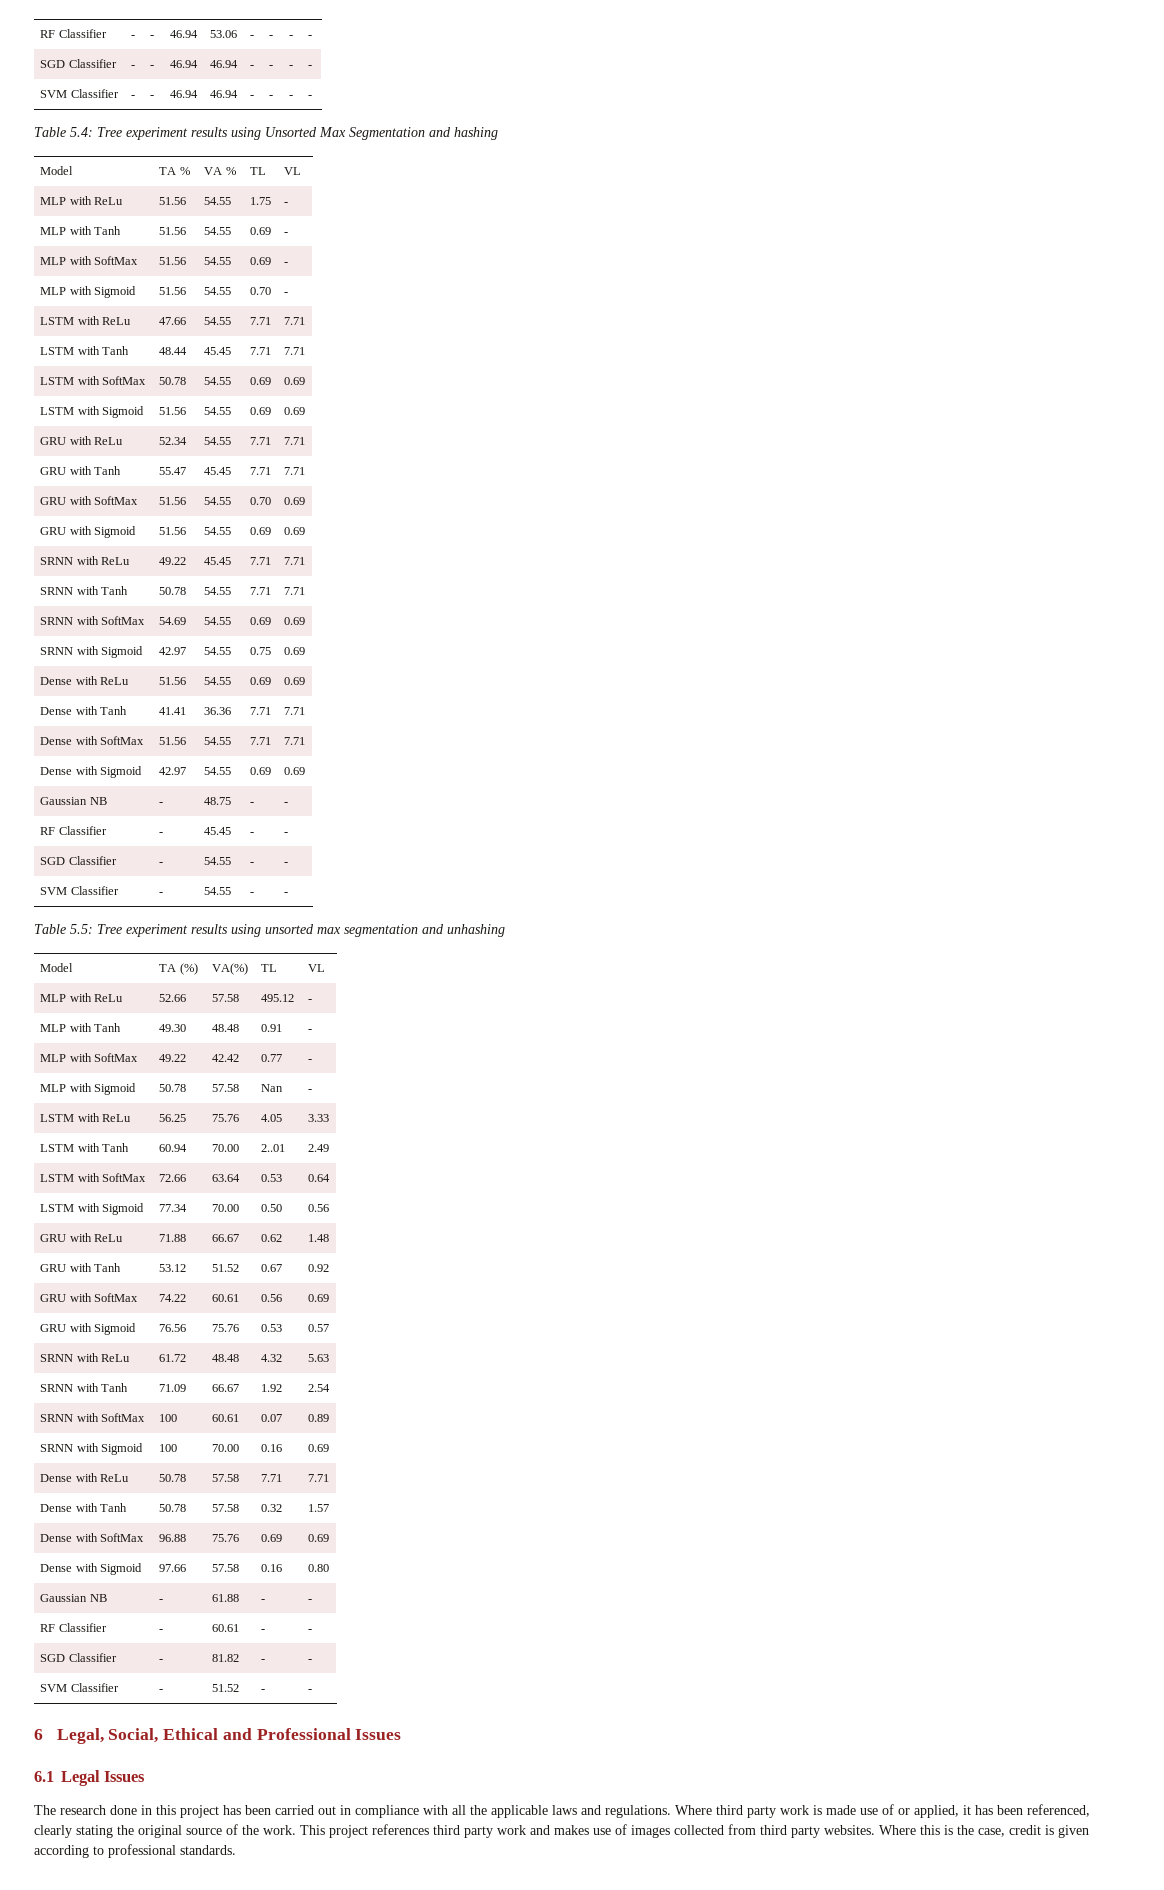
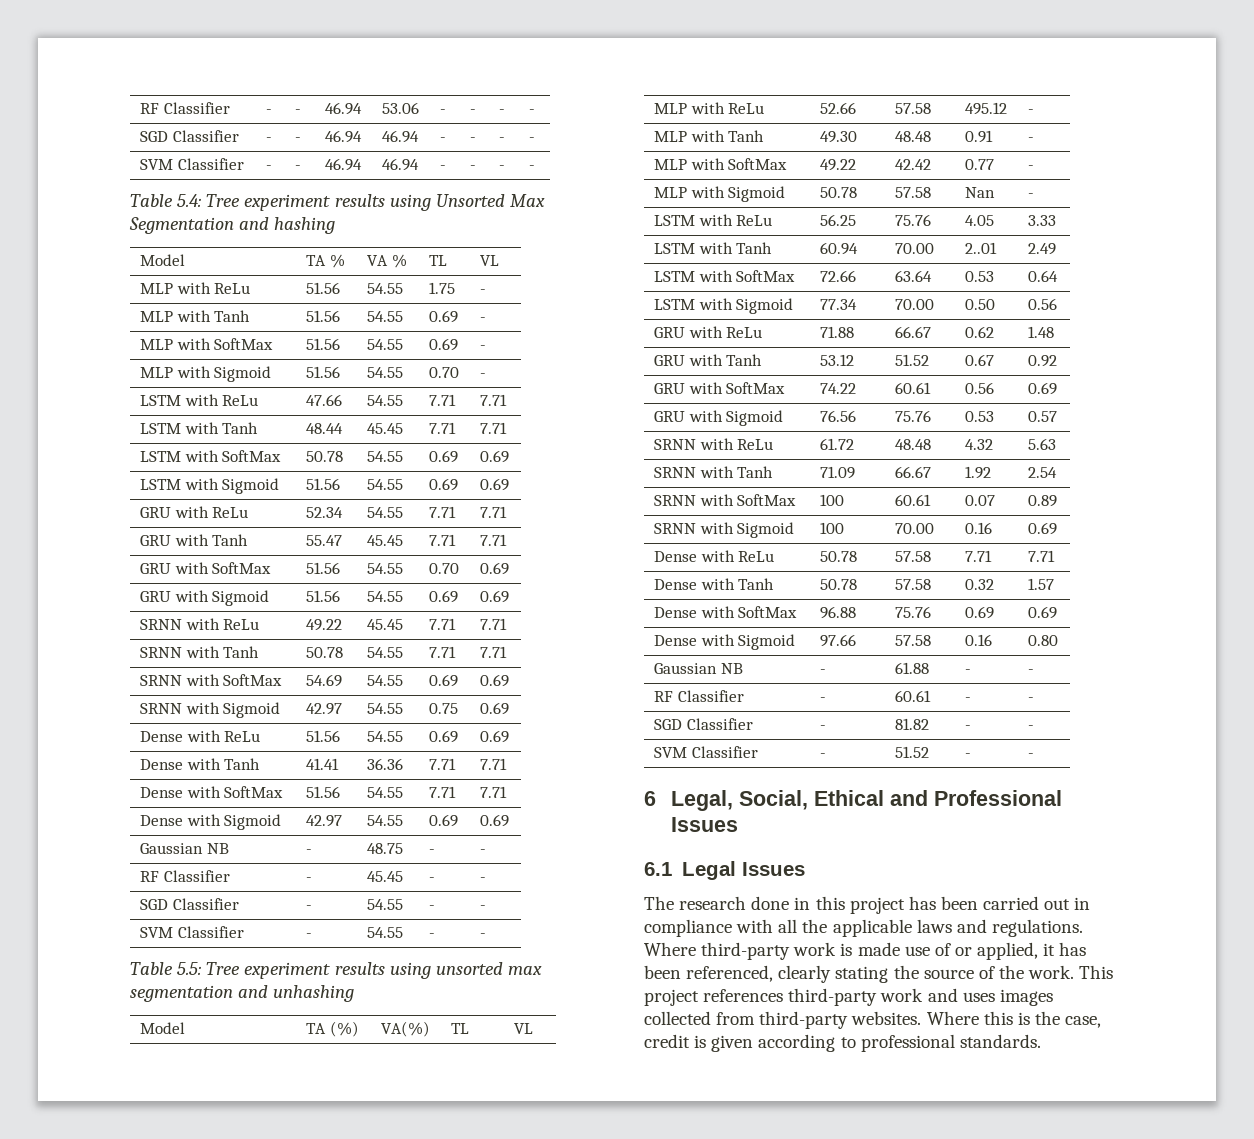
[716,1805,776,1818] third party -> [701,942,791,960] third-party
[138,1825,182,1838] original -> (919, 972) none
[433,1824,627,1838] third party work and makes use of -> [788,988,995,1006] third-party work and uses
[760,1825,820,1838] third party -> [759,1011,849,1029] third-party

